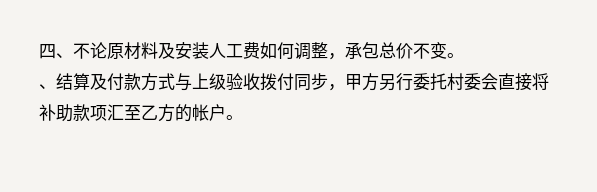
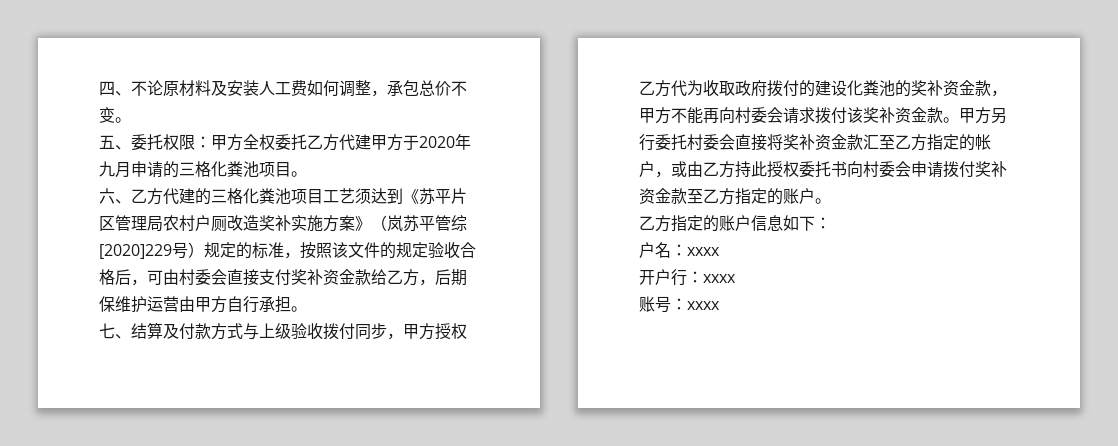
(464, 55) none -> [99,134,471,151] [99,161,307,178] [99,188,467,205] [99,215,467,232] [99,242,476,259] [99,269,467,286] [99,296,307,313] [99,323,115,339] 五、委托权限：甲方全权委托乙方代建甲方于2020年九月申请的三格化粪池项目。 // 六、乙方代建的三格化粪池项目工艺须达到《苏平片区管理局农村户厕改造奖补实施方案》（岚苏平管综[2020]229号）规定的标准，按照该文件的规定验收合格后，可由村委会直接支付奖补资金款给乙方，后期保维护运营由甲方自行承担。 // 七
(379, 82) none -> [435,323,467,340] [639,80,1007,97] [639,107,991,124] 授权乙方代为收取政府拨付的建设化粪池的奖补资金款，甲方不能再向村委会请求拨付该奖补资金款。甲方
[39,104,243,122] 补助款项汇至乙方的帐户。 -> [783,134,991,151] [639,161,1007,178] [639,188,831,205] [639,215,831,232] [639,242,720,258] [639,269,736,286] [639,296,720,313] 奖补资金款汇至乙方指定的帐户，或由乙方持此授权委托书向村委会申请拨付奖补资金款至乙方指定的账户。 // 乙方指定的账户信息如下： // 户名：xxxx // 开户行：xxxx // 账号：xxxx

